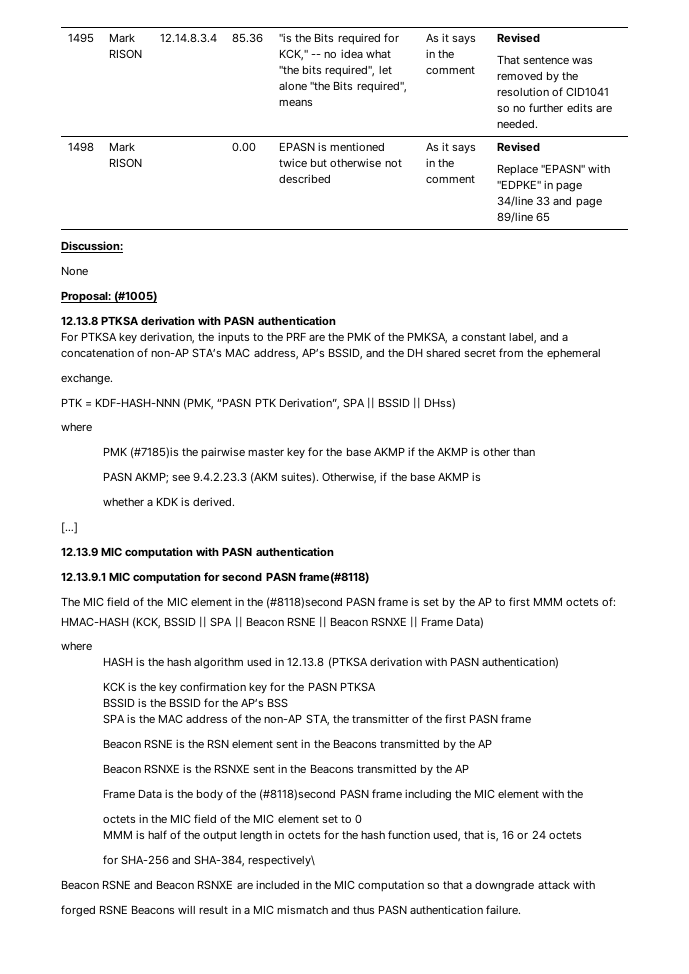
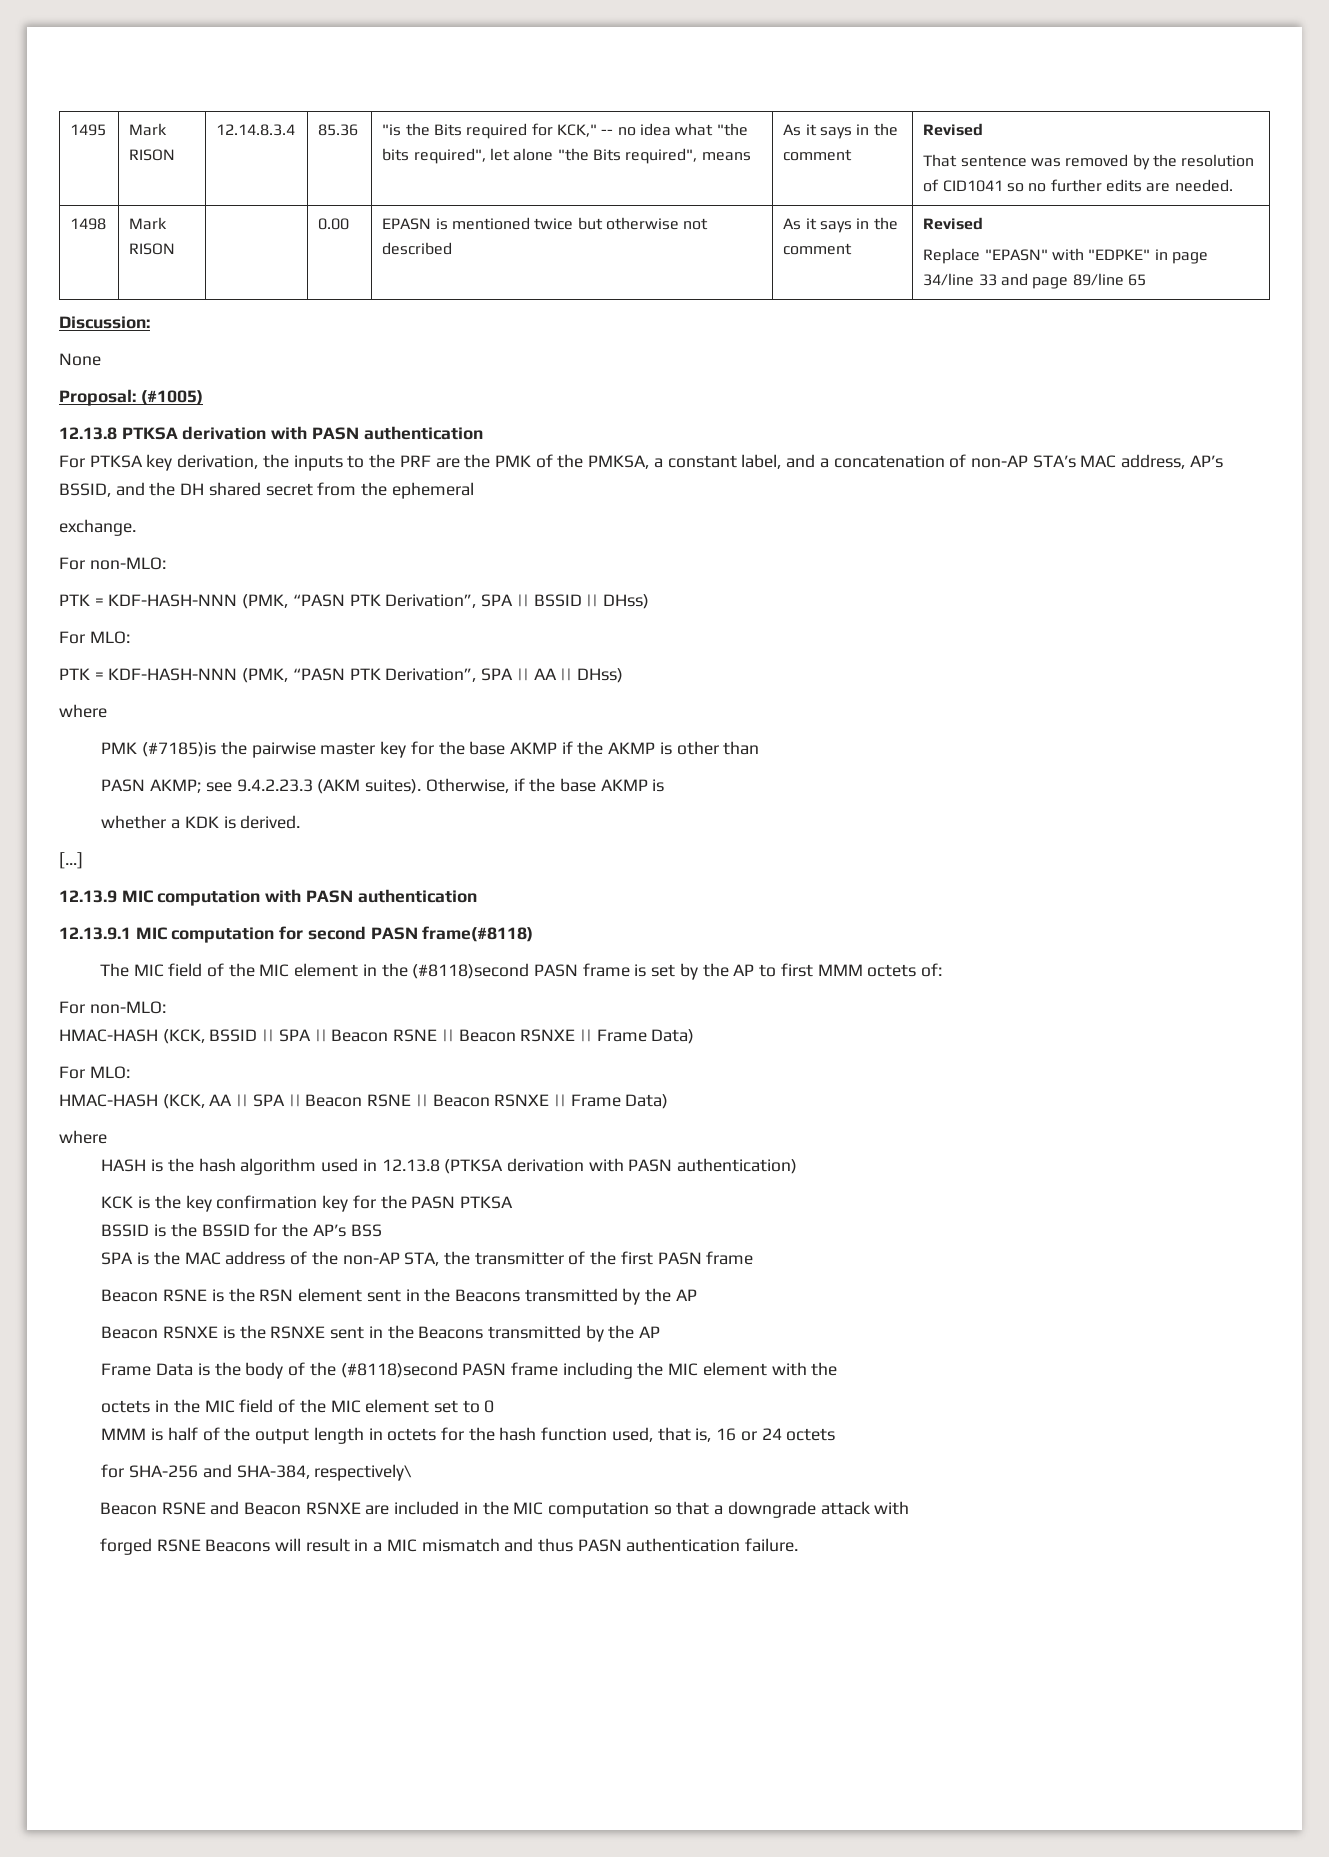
(113, 379) none -> [59,557,166,570] // For non-MLO:
(457, 404) none -> [59,631,130,644] [59,668,623,683] // For MLO: // PTK = KDF-HASH-NNN (PMK, “PASN PTK Derivation”, SPA || AA || DHss)
(617, 602) none -> [59,1001,166,1014] // For non-MLO:
(485, 623) none -> [59,1066,130,1079] [59,1094,669,1109] // For MLO: // HMAC-HASH (KCK, AA || SPA || Beacon RSNE || Beacon RSNXE || Frame Data)

